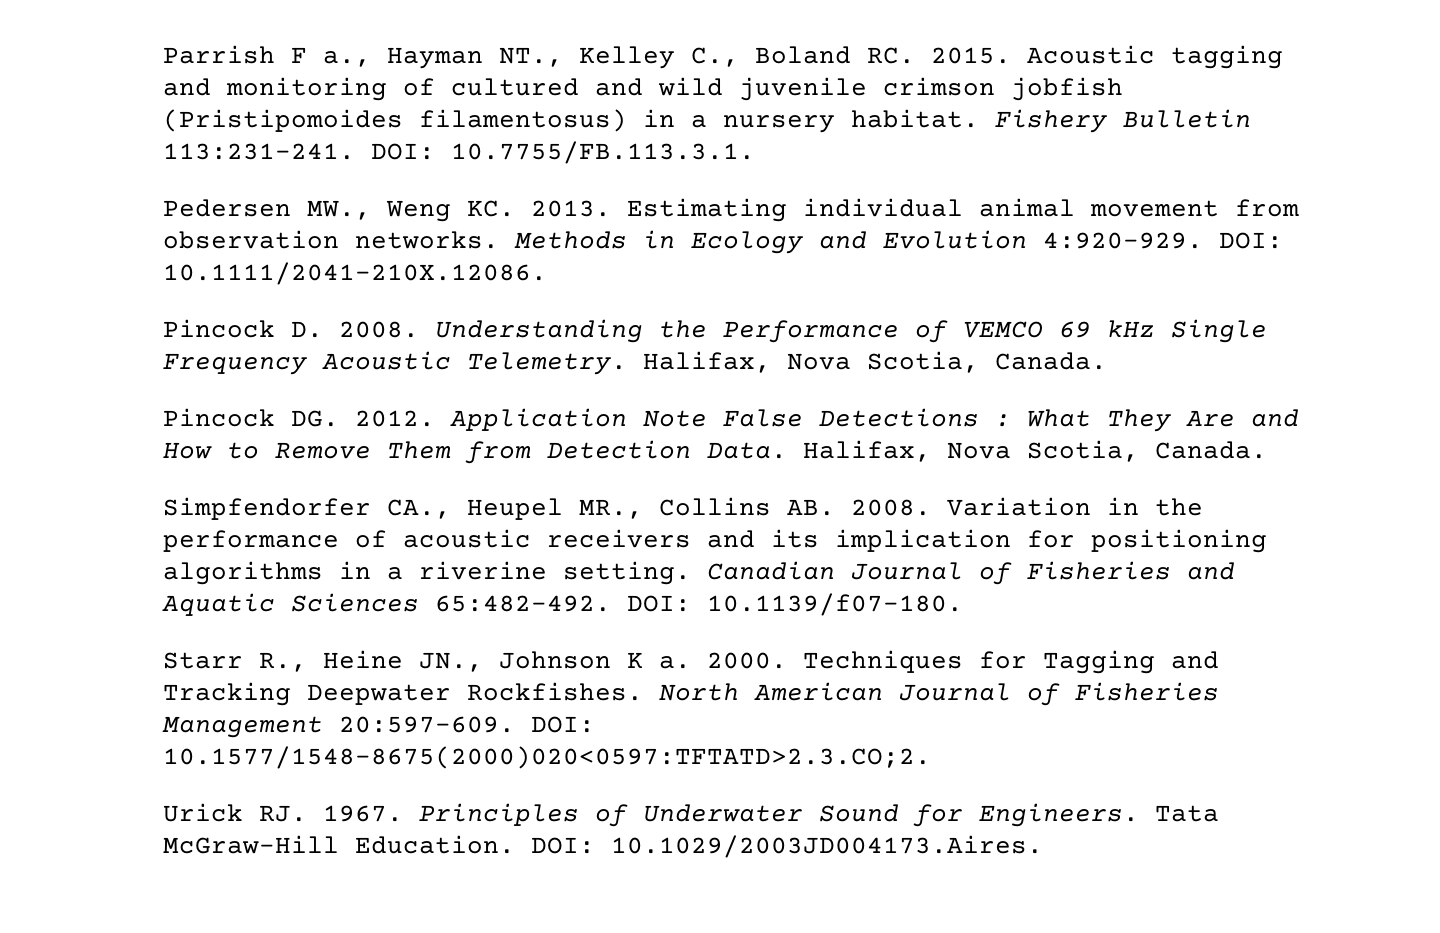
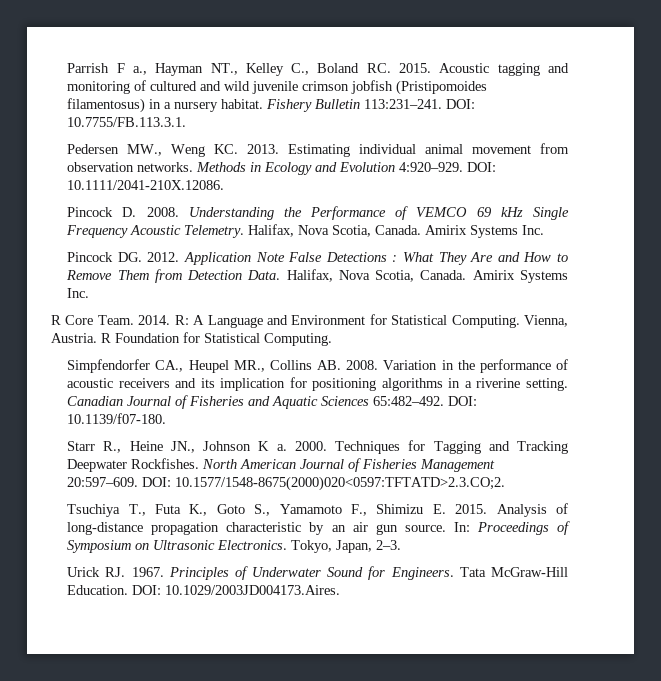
(1108, 361) none -> [425,225,545,238] Amirix Systems Inc.
(1268, 450) none -> [472,270,568,283] [67,288,90,298] [51,314,568,328] [51,332,332,346] Amirix Systems Inc. // R Core Team. 2014. R: A Language and Environment for Statistical Computing. Vienna, Austria. R Foundation for Statistical Computing.
(932, 757) none -> [67,503,568,517] [67,521,571,535] [67,540,402,553] // Tsuchiya T., Futa K., Goto S., Yamamoto F., Shimizu E. 2015. Analysis of long-distance propagation characteristic by an air gun source. In: Proceedings of Symposium on Ultrasonic Electronics. Tokyo, Japan, 2–3.

